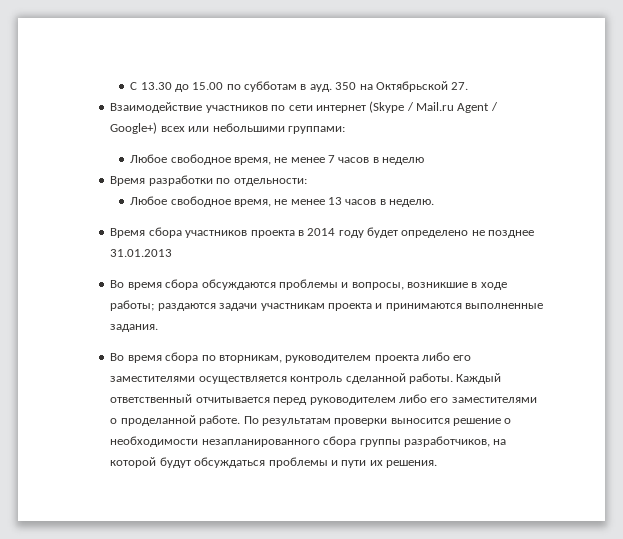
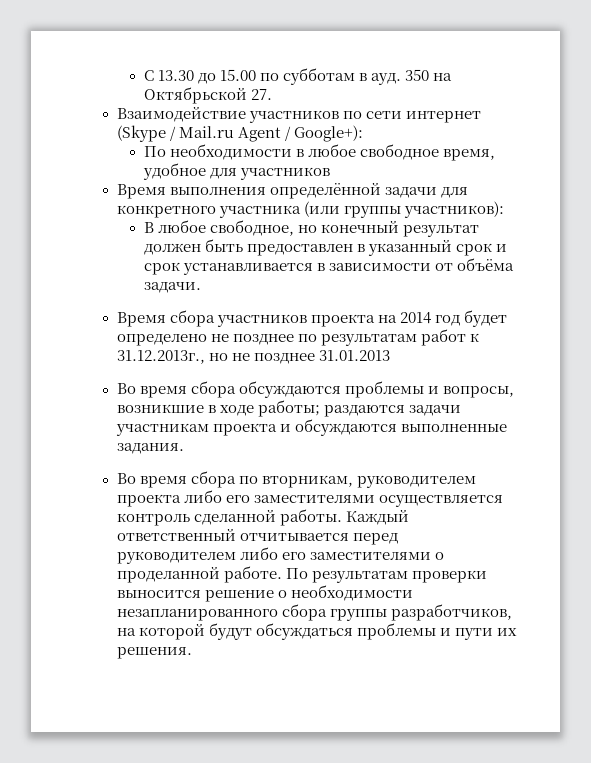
[110,122,345,134] [130,154,425,165] [110,175,307,186] [130,196,435,207] Google+) всех или небольшими группами: // Любое свободное время, не менее 7 часов в неделю // Время разработки по отдельности: // Любое свободное время, не менее 13 часов в неделю. -> [293,125,363,142] [143,144,496,161] [142,163,330,180] [116,182,468,199] [116,201,504,218] [143,220,480,237] [143,239,508,256] [143,258,515,275] [143,282,201,293] Google+): // По необходимости в любое свободное время, удобное для участников // Время выполнения определённой задачи для конкретного участника (или группы участников): // В любое свободное, но конечный результат должен быть предоставлен в указанный срок и срок устанавливается в зависимости от объёма задачи.
[297,228,364,238] в 2014 году -> [377,312,460,326] на 2014 год
(535, 234) none -> [297,329,479,346] [116,350,315,364] по результатам работ к 31.12.2013г., но не позднее
[385,303,462,311] принимаются -> [294,419,397,436] обсуждаются

